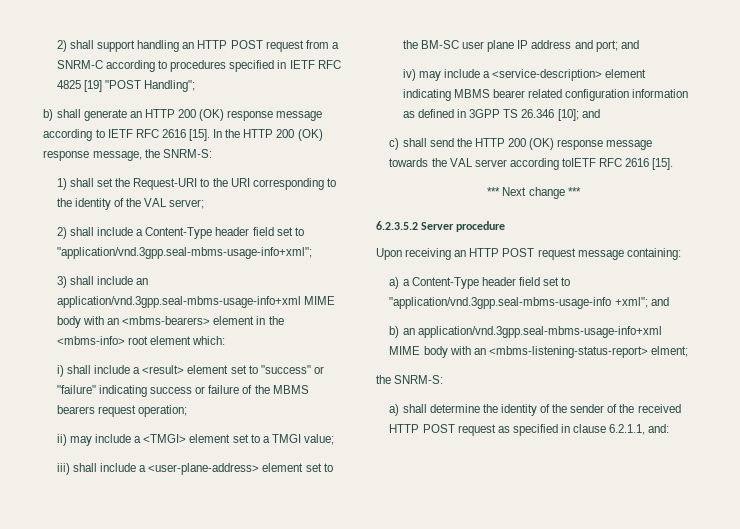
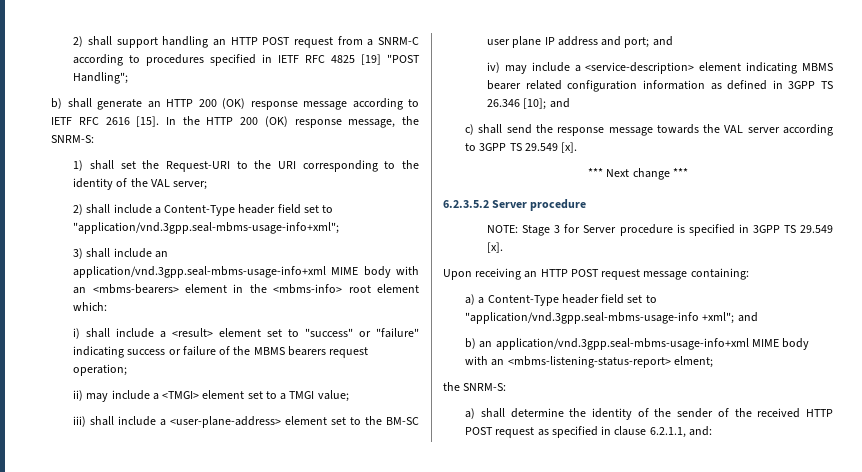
[474,138,555,150] HTTP 200 (OK) -> (553, 128) none
[561,158,674,170] toIETF RFC 2616 [15]. -> [465,142,578,153] to 3GPP TS 29.549 [x].
(506, 226) none -> [487,224,833,236] [487,242,504,253] // NOTE: Stage 3 for Server procedure is specified in 3GPP TS 29.549 [x].

